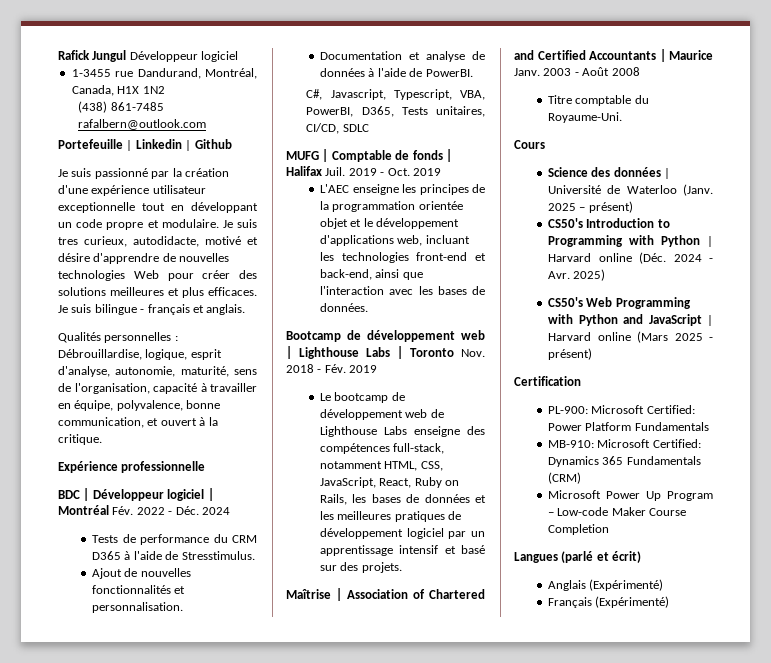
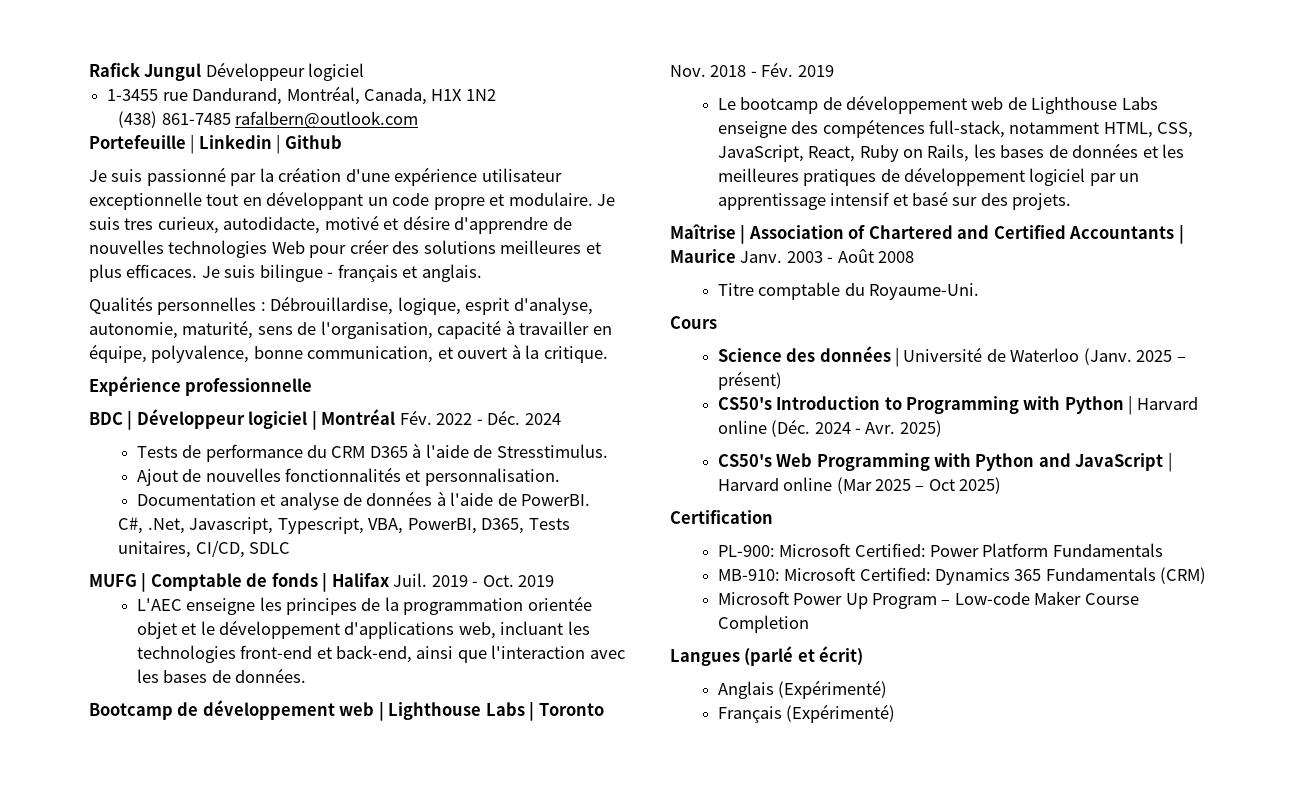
(323, 94) none -> [147,518,185,534] .Net,
[637,331,713,343] [548,348,593,360] (Mars 2025 - présent) -> [836,477,1002,494] (Mar 2025 – Oct 2025)

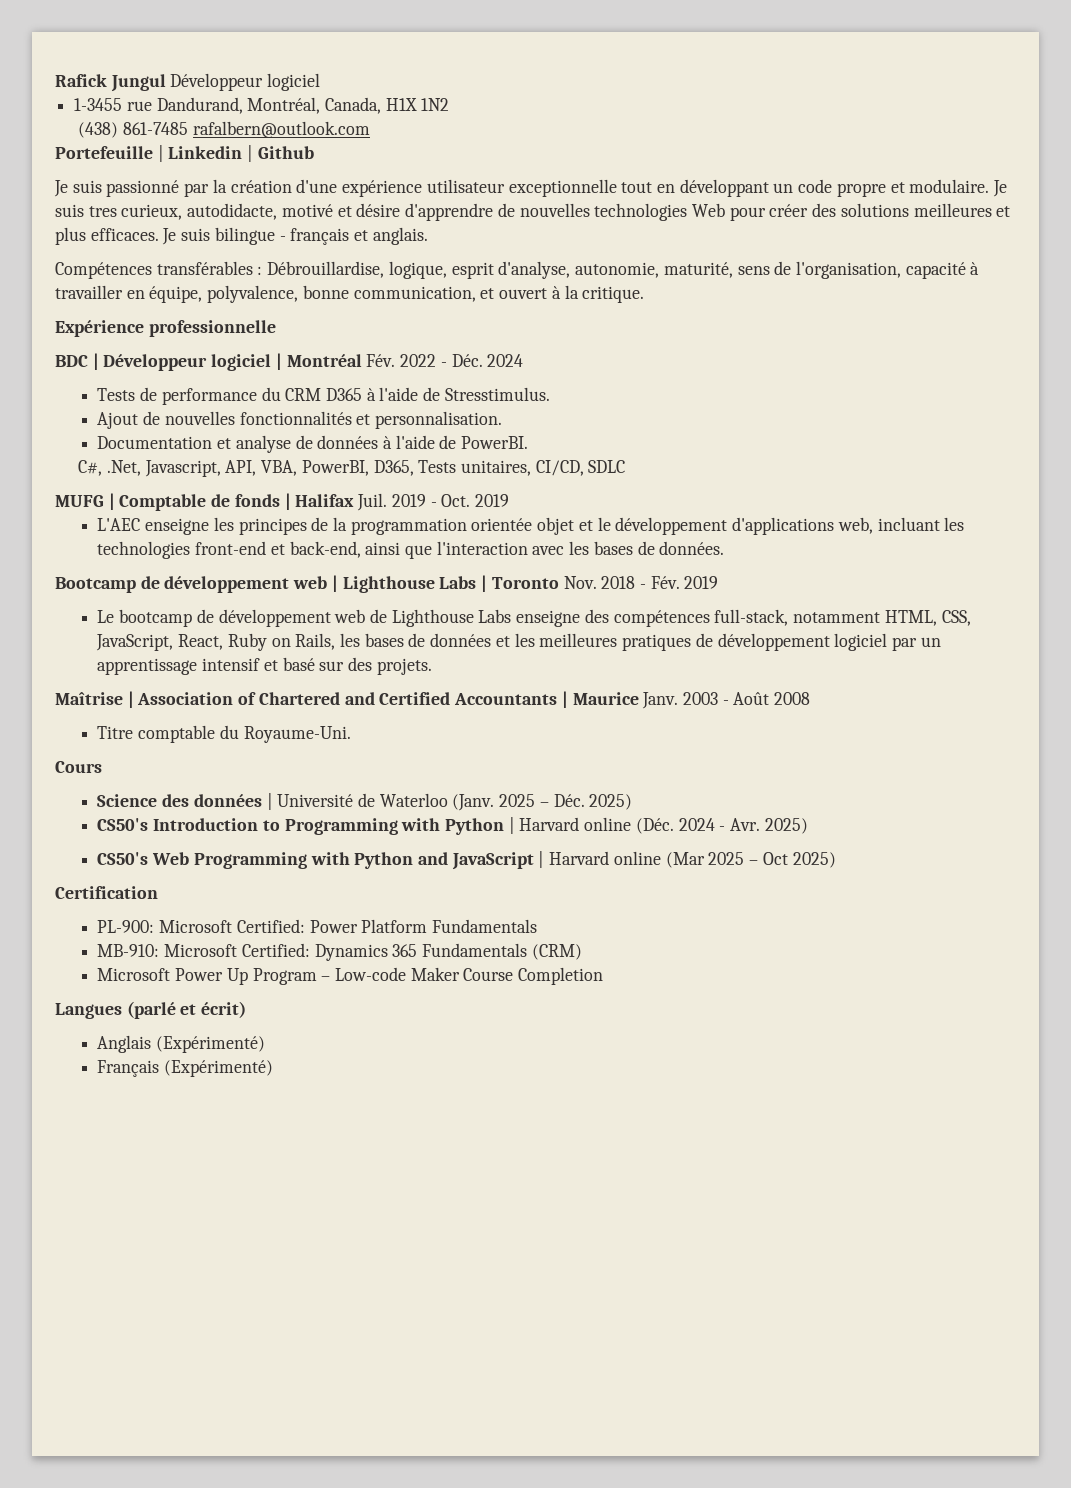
[89,296,257,315] Qualités personnelles -> [55,261,253,279] Compétences transférables
[277,517,364,534] Typescript, -> [225,460,257,476] API,
[717,371,782,390] présent) -> [553,794,633,810] Déc. 2025)

